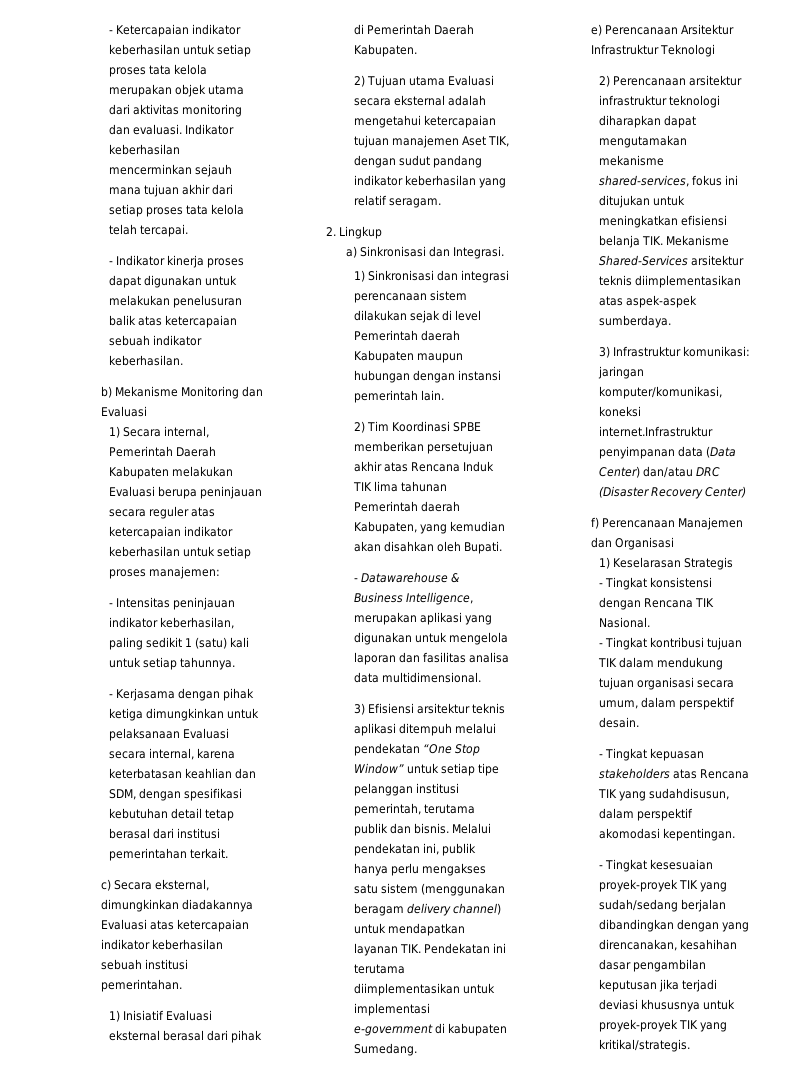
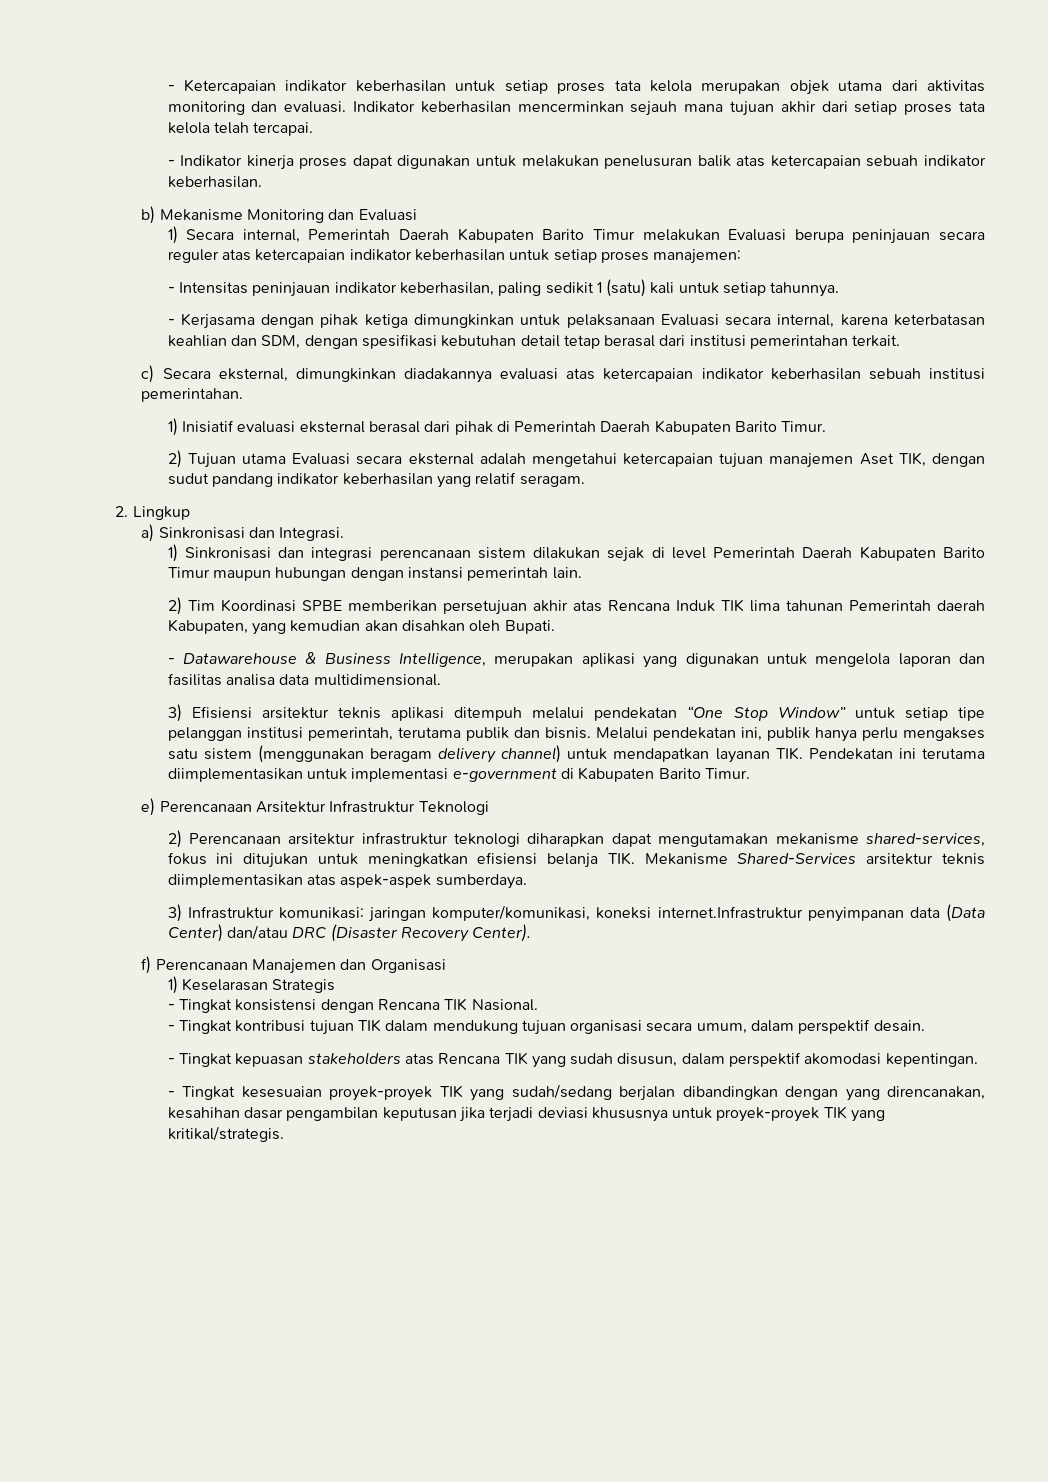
(169, 472) none -> [542,229,635,240] Barito Timur
[101,919,148,930] Evaluasi -> [500,368,559,380] evaluasi
[166,1010,213,1021] Evaluasi -> [237,421,296,433] evaluasi
[353,44,417,57] Kabupaten. -> [654,420,827,435] Kabupaten Barito Timur.
[421,330,461,341] [353,350,414,363] daerah Kabupaten -> [802,546,985,561] [167,567,210,578] Daerah Kabupaten Barito Timur
[448,1023,508,1036] [353,1043,417,1056] kabupaten Sumedang. -> [578,767,750,782] Kabupaten Barito Timur.
[705,486,747,498] Center) -> [472,924,532,942] Center).
[649,788,730,800] sudahdisusun, -> [570,1053,678,1067] sudah disusun,

